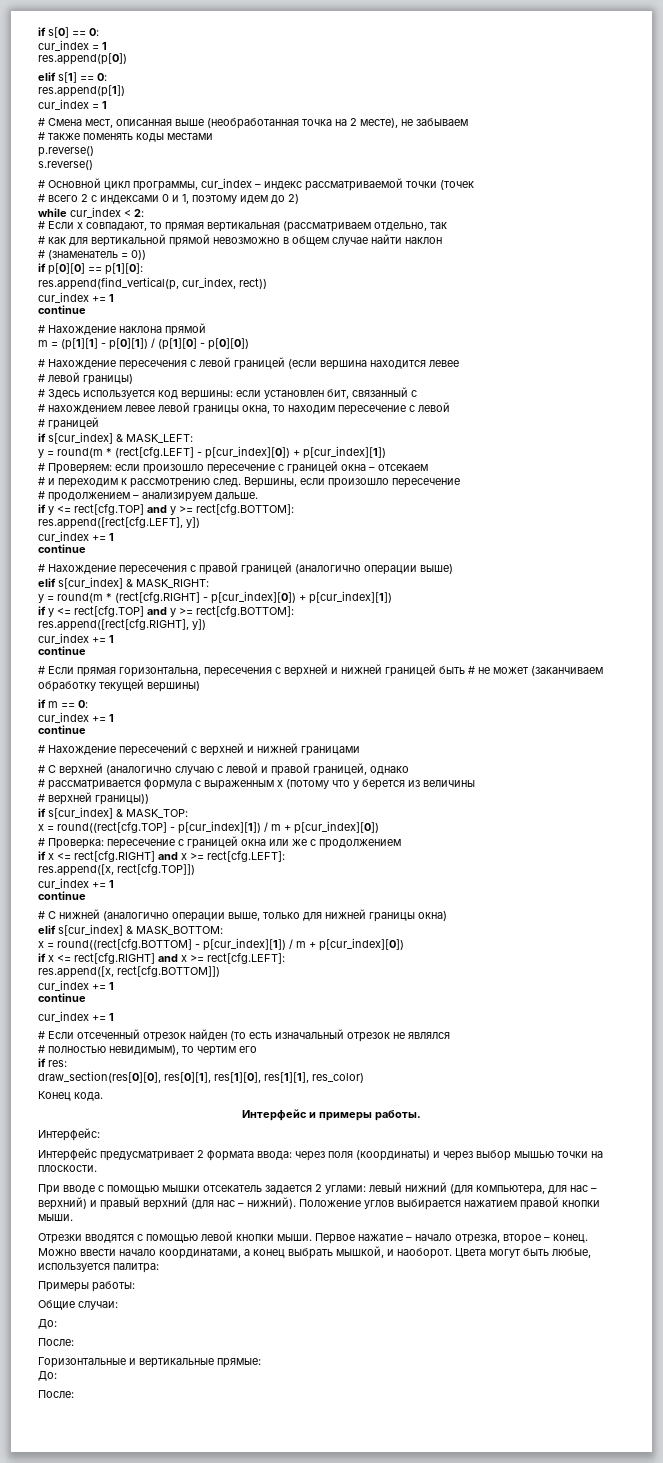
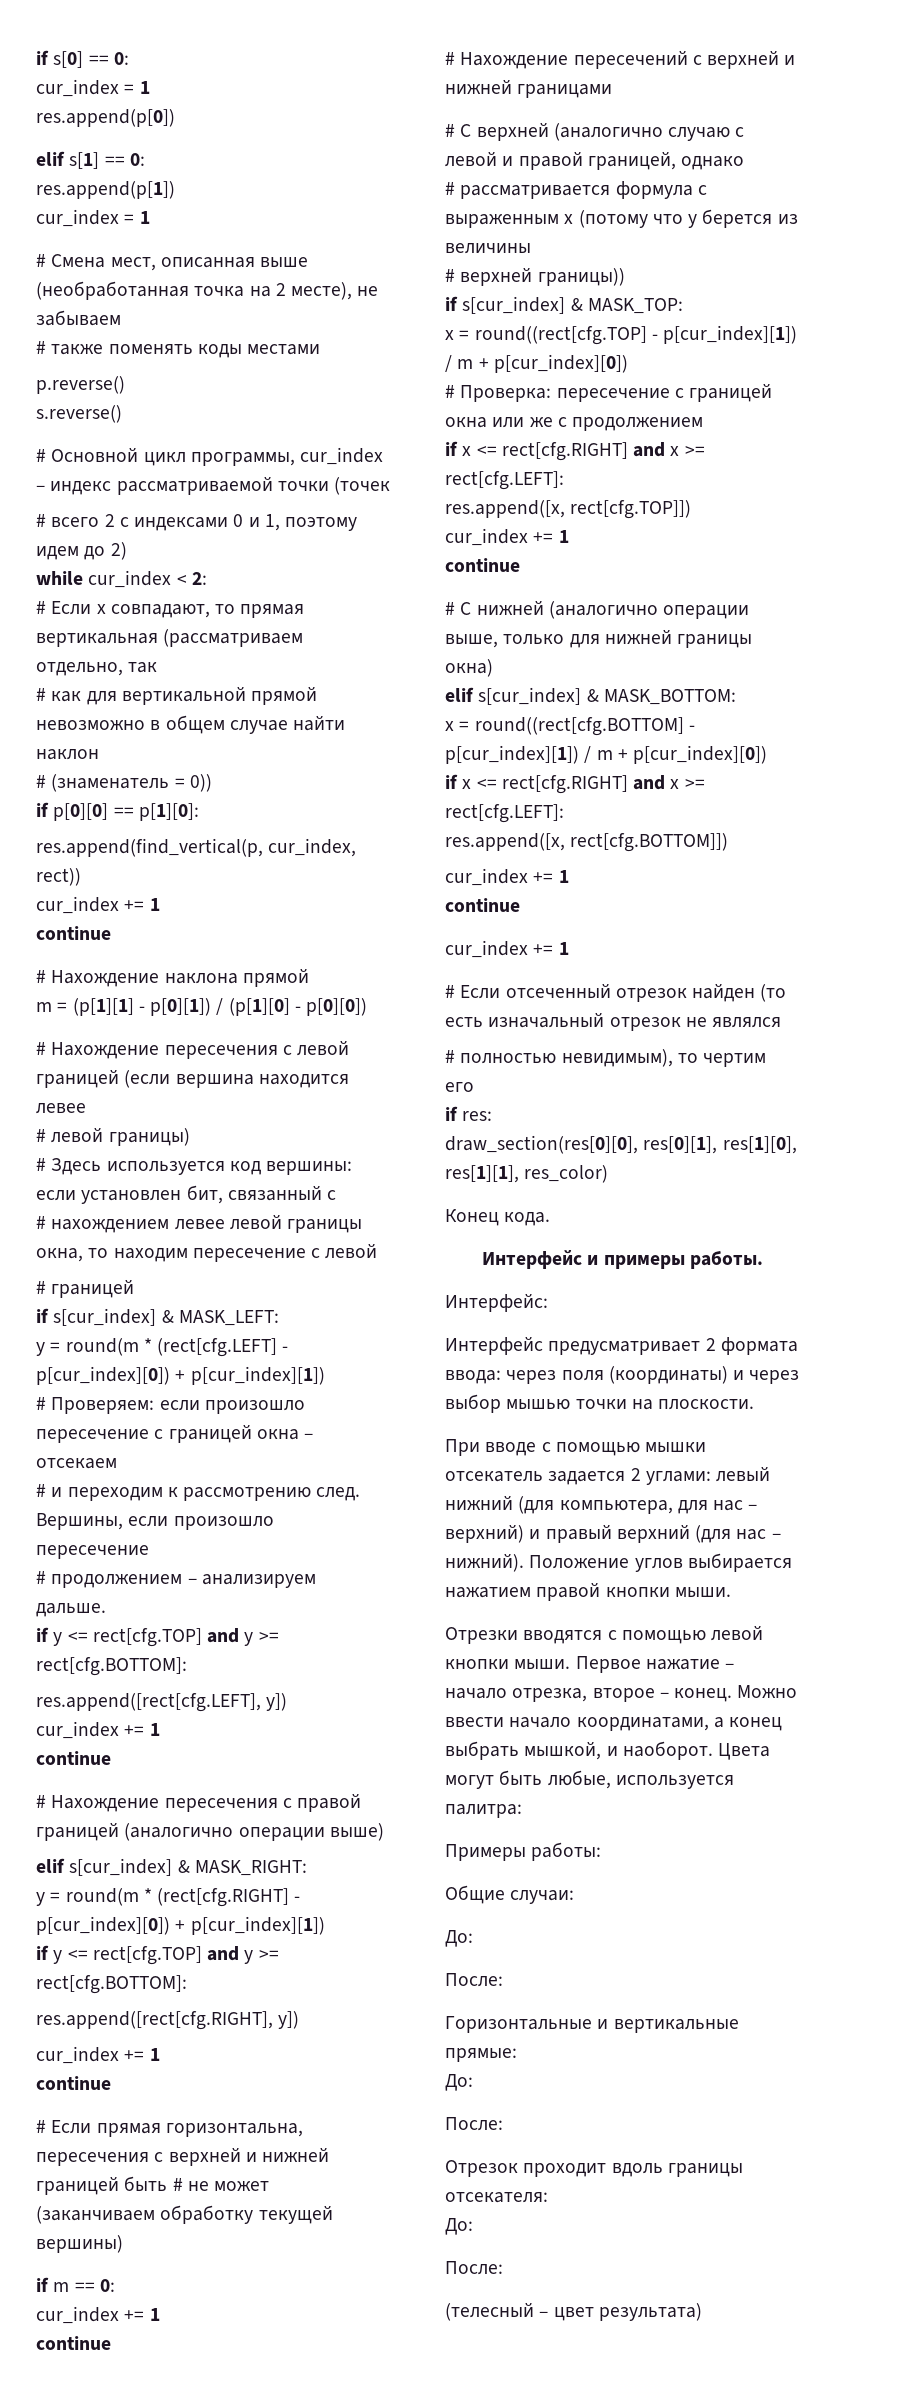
(74, 1394) none -> [445,2160,743,2177] [445,2192,548,2203] [445,2218,473,2235] [445,2261,503,2275] [445,2302,702,2321] // Отрезок проходит вдоль границы отсекателя: // До: // После: // (телесный – цвет результата)

